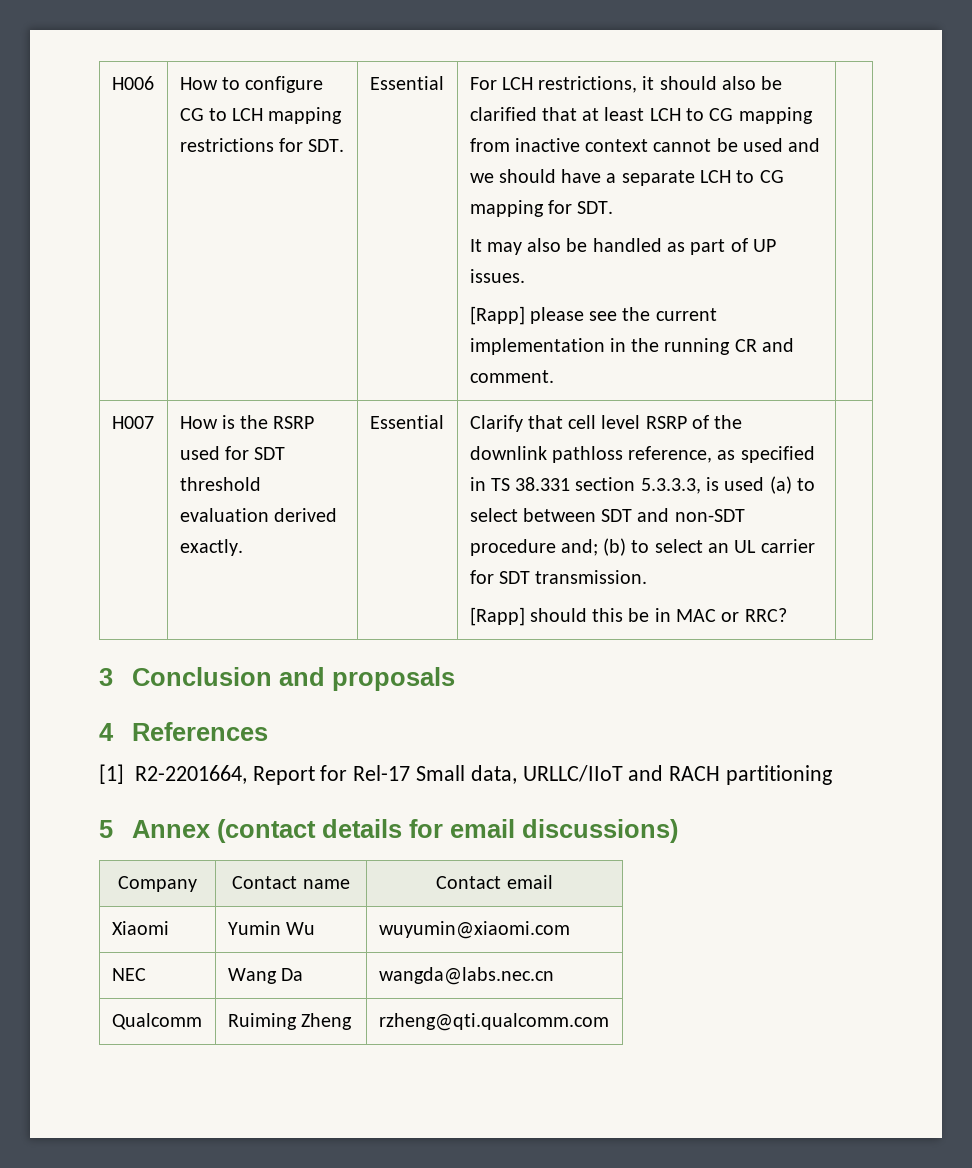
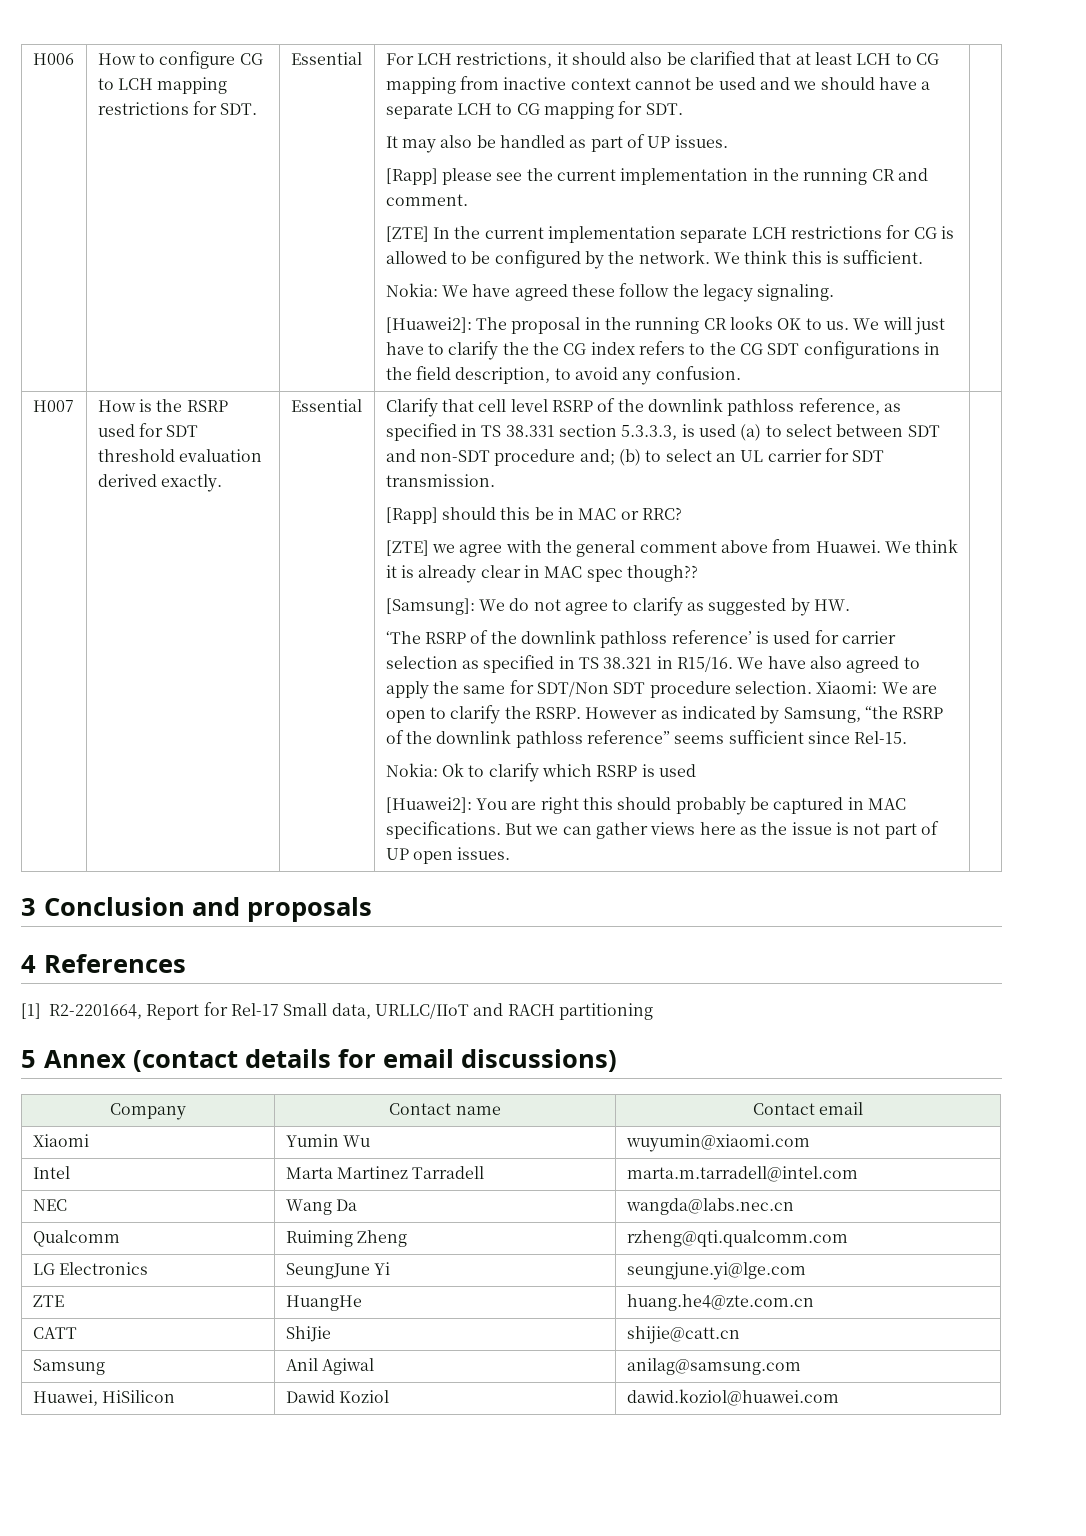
(554, 376) none -> [385,225,954,243] [385,250,924,269] [385,283,835,302] [385,316,945,335] [385,341,940,360] [385,366,741,385] // [ZTE] In the current implementation separate LCH restrictions for CG is allowed to be configured by the network. We think this is sufficient. // Nokia: We have agreed these follow the legacy signaling. // [Huawei2]: The proposal in the running CR looks OK to us. We will just have to clarify the the CG index refers to the CG SDT configurations in the field description, to avoid any confusion.
(787, 615) none -> [385,539,959,557] [385,565,698,583] [385,597,850,616] [385,630,896,648] [385,655,920,673] [385,680,937,699] [385,705,944,724] [385,730,908,748] [385,763,696,782] [385,797,906,815] [385,821,939,839] [385,847,511,864] // [ZTE] we agree with the general comment above from Huawei. We think it is already clear in MAC spec though?? // [Samsung]: We do not agree to clarify as suggested by HW. // ‘The RSRP of the downlink pathloss reference’ is used for carrier selection as specified in TS 38.321 in R15/16. We have also agreed to apply the same for SDT/Non SDT procedure selection. Xiaomi: We are open to clarify the RSRP. However as indicated by Samsung, “the RSRP of the downlink pathloss reference” seems sufficient since Rel-15. // Nokia: Ok to clarify which RSRP is used // [Huawei2]: You are right this should probably be captured in MAC specifications. But we can gather views here as the issue is not part of UP open issues.
(570, 930) none -> [32,1166,70,1179] [285,1166,485,1179] [626,1166,858,1182] // Intel | Marta Martinez Tarradell | marta.m.tarradell@intel.com
(609, 1022) none -> [32,1262,149,1275] [285,1262,391,1279] [626,1262,806,1280] [32,1295,64,1307] [285,1295,362,1311] [626,1294,814,1311] [32,1327,77,1339] [285,1326,331,1342] [626,1326,740,1344] [32,1359,105,1375] [285,1358,375,1375] [626,1358,801,1375] [32,1390,176,1406] [285,1390,390,1403] [626,1389,839,1406] // LG Electronics | SeungJune Yi | seungjune.yi@lge.com // ZTE | HuangHe | huang.he4@zte.com.cn // CATT | ShiJie | shijie@catt.cn // Samsung | Anil Agiwal | anilag@samsung.com // Huawei, HiSilicon | Dawid Koziol | dawid.koziol@huawei.com

